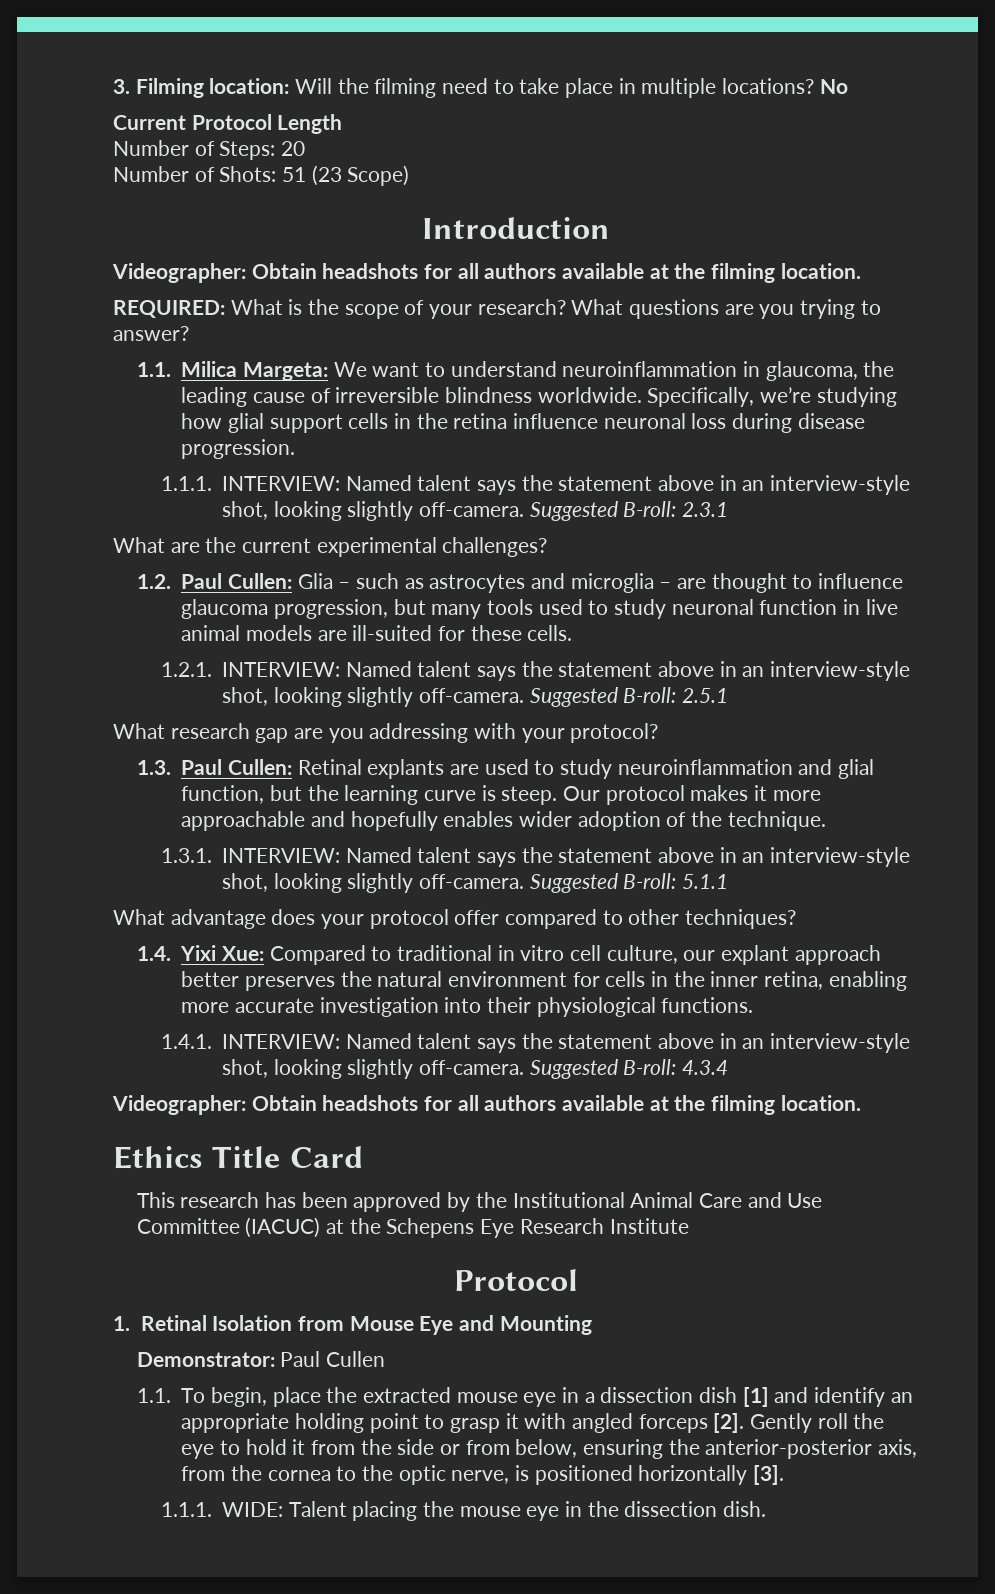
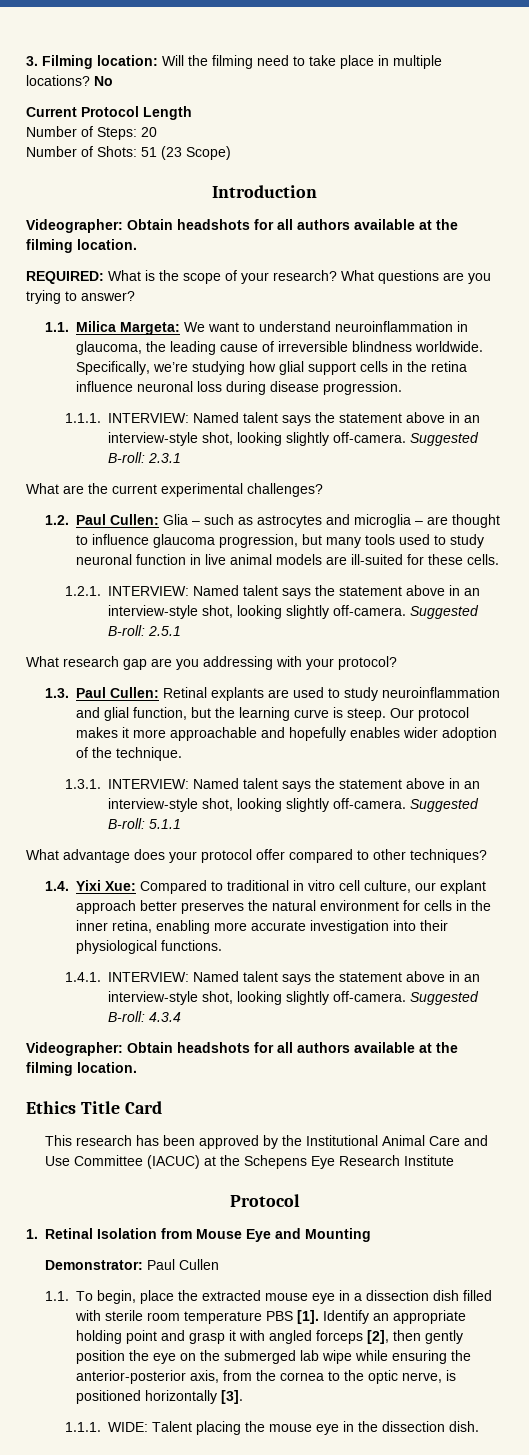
[742,1387,886,1407] [1] and identify -> [463,1290,493,1301] [75,1310,370,1324] filled with sterile room temperature PBS [1]. Identify
[424,1414,445,1429] to -> [161,1330,186,1341] and
[713,1413,885,1433] [181,1439,578,1459] [2]. Gently roll the eye to hold it from the side or from below, -> [367,1330,464,1344] [76,1350,389,1364] [2], then gently position the eye on the submerged lab wipe while

